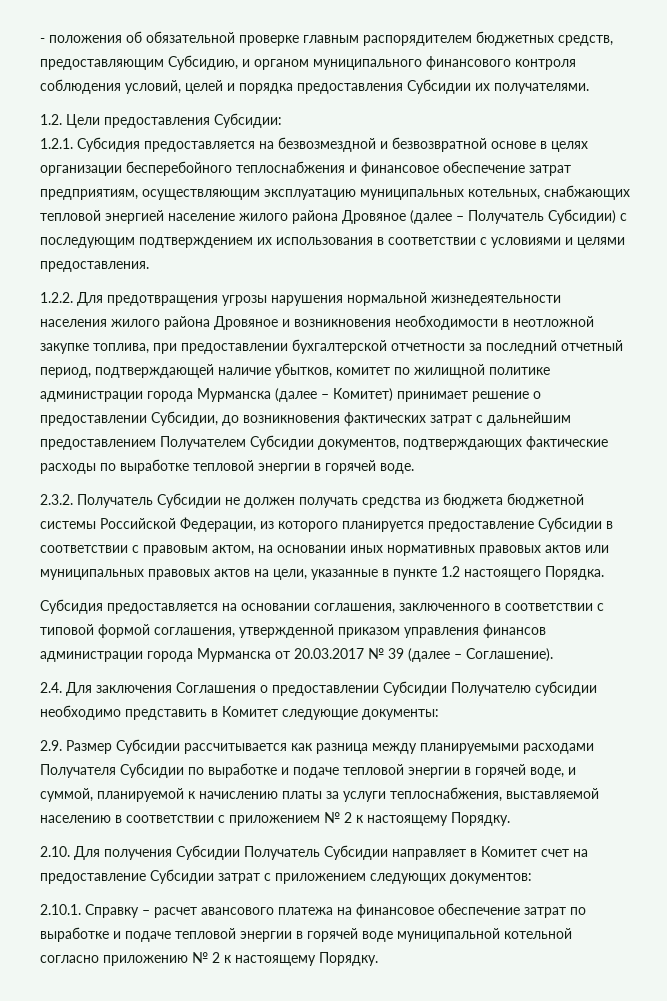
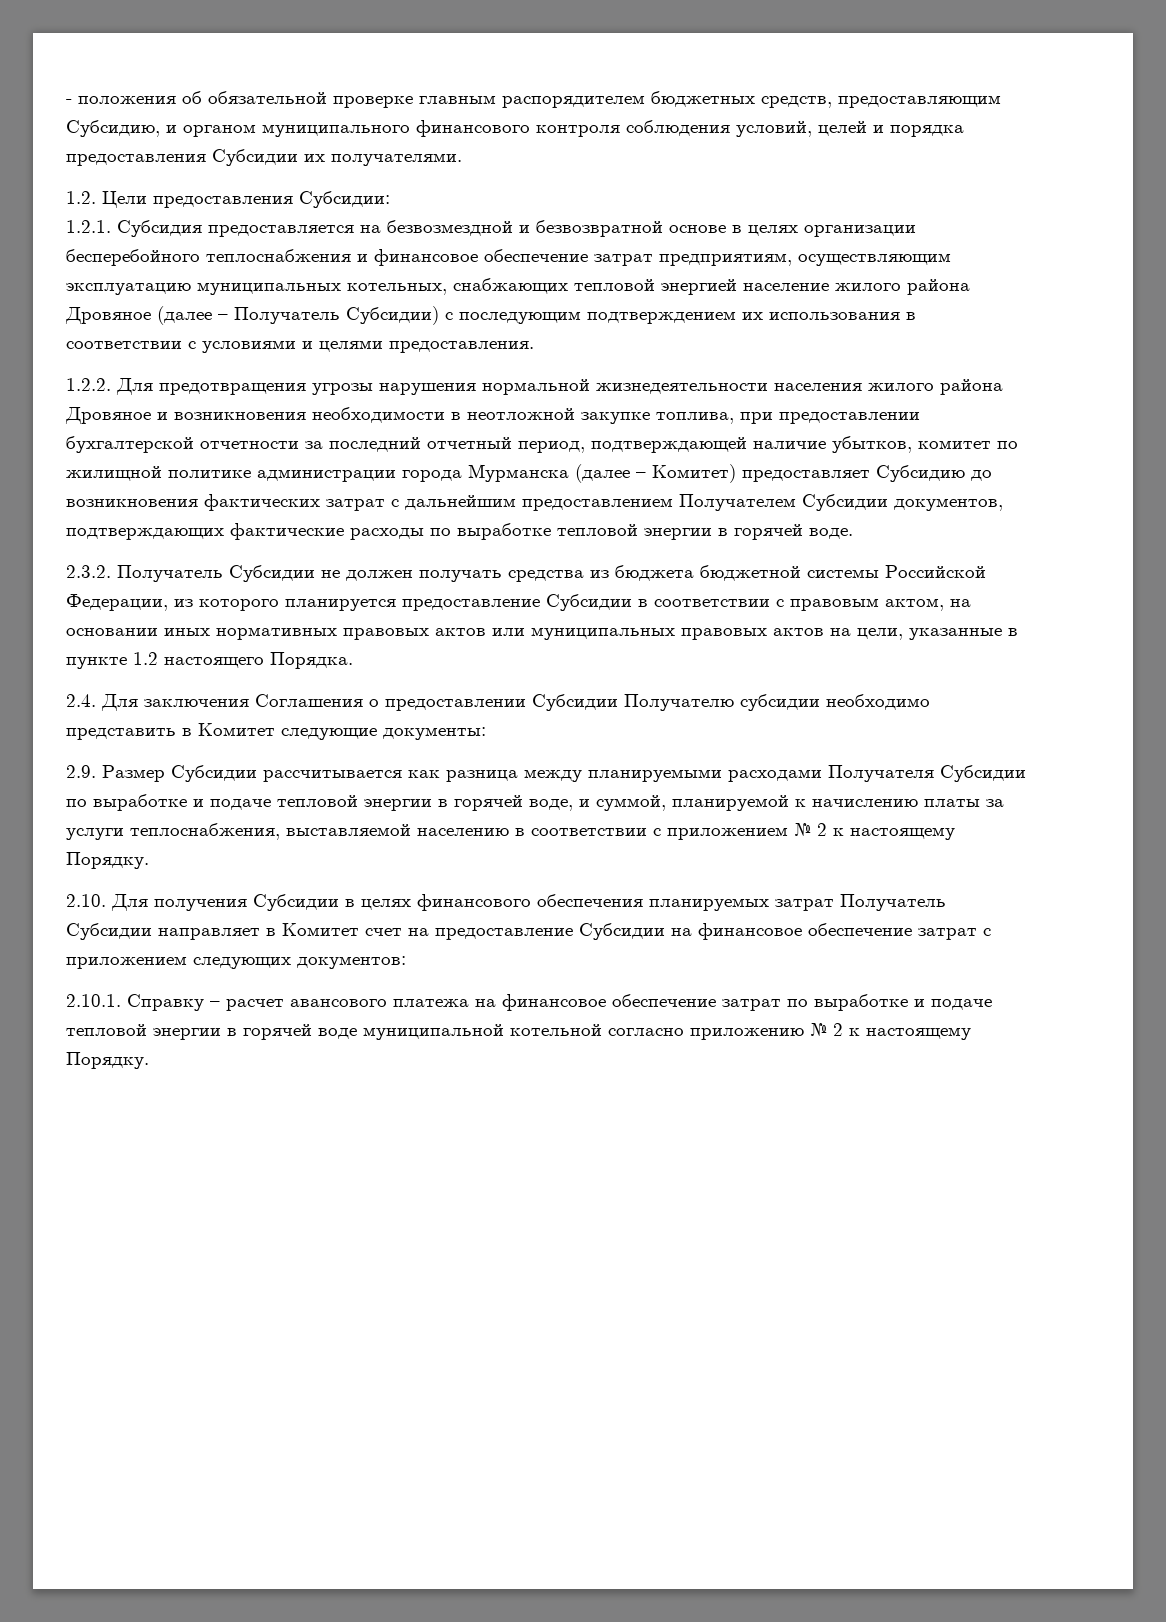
[397,391,541,402] [40,411,218,426] принимает решение о предоставлении Субсидии, -> [742,465,965,482] предоставляет Субсидию
[40,599,604,614] [40,624,546,638] [40,648,553,662] // Субсидия предоставляется на основании соглашения, заключенного в соответствии с типовой формой соглашения, утвержденной приказом управления финансов администрации города Мурманска от 20.03.2017 № 39 (далее – Соглашение). -> (353, 660) none
(240, 852) none -> [345,894,834,911] в целях финансового обеспечения планируемых затрат
(214, 876) none -> [671,923,912,940] на финансовое обеспечение

